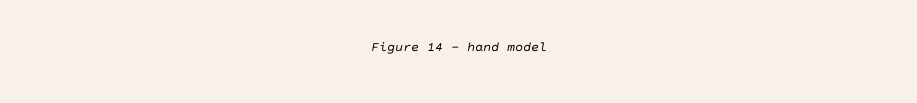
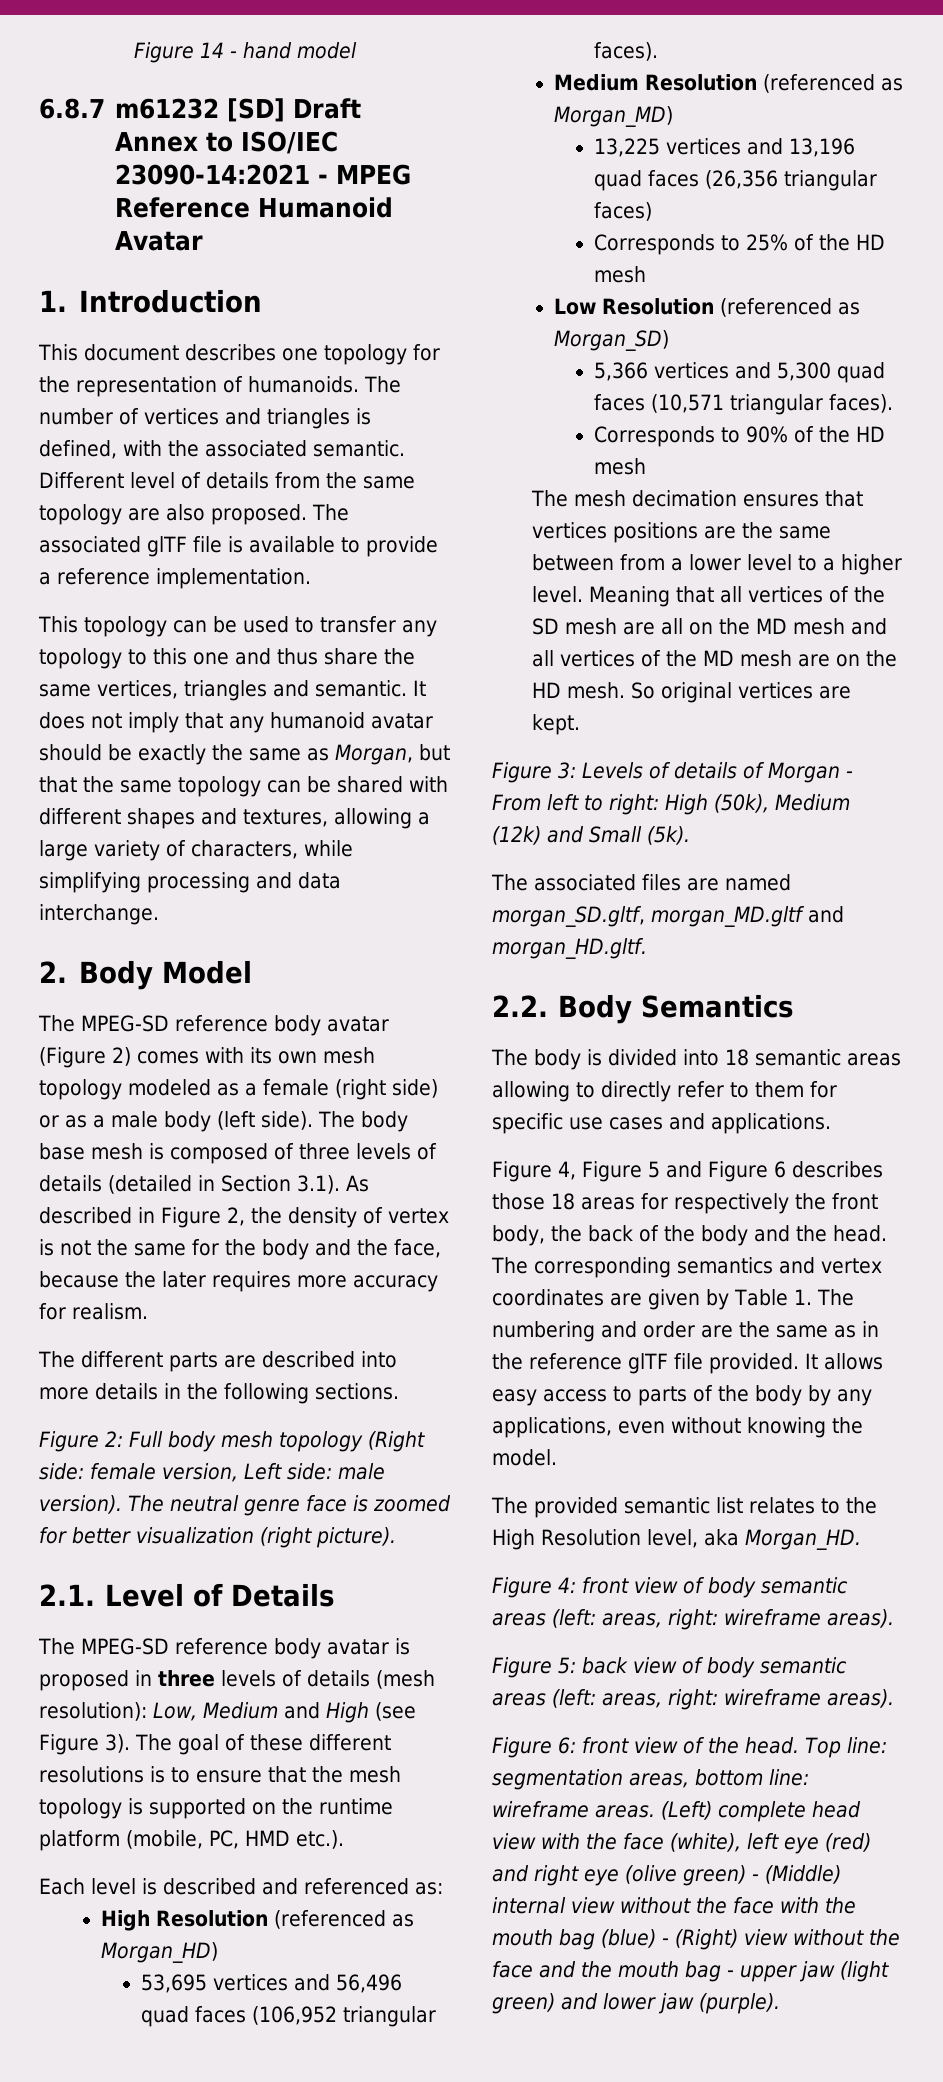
(547, 47) none -> [39,98,362,122] [115,131,339,154] [115,164,412,185] [115,197,394,218] [115,231,204,251] [39,289,262,313] [38,344,440,365] [39,376,401,397] [39,408,371,429] [39,440,405,459] [39,472,415,489] [39,504,349,525] [39,536,438,557] [39,568,311,589] [38,616,437,637] [39,648,415,669] [39,680,426,701] [39,712,433,733] [39,744,450,765] [39,776,448,797] [39,808,430,829] [39,840,353,861] [39,872,341,893] [39,904,159,925] [39,960,252,990] [38,1015,389,1036] [39,1047,375,1068] [39,1079,438,1100] [39,1111,408,1132] [39,1143,437,1164] [39,1175,369,1194] [39,1207,449,1228] [39,1239,441,1260] [39,1271,438,1292] [39,1303,148,1320] [38,1351,397,1372] [39,1383,399,1404] [39,1431,425,1452] [39,1463,385,1482] [39,1495,451,1516] [39,1527,396,1548] [39,1583,336,1607] [38,1638,410,1659] [39,1670,435,1691] [39,1702,416,1723] [39,1734,391,1755] [39,1766,401,1783] [39,1798,393,1819] [39,1830,344,1851] [39,1878,443,1895] [101,1910,415,1931] [101,1942,219,1963] [141,1974,403,1993] [141,2006,437,2027] [594,42,659,61] [554,74,904,93] [554,106,674,127] [594,138,856,157] [594,170,878,191] [594,202,653,221] [594,234,886,255] [594,266,647,283] [554,298,861,317] [554,330,670,351] [594,362,886,383] [594,394,894,415] [594,426,886,447] [594,458,647,475] [530,490,863,507] [531,522,831,543] [531,554,902,575] [531,586,885,607] [531,618,887,635] [531,650,897,667] [531,682,851,703] [531,714,580,735] [492,762,853,783] [492,794,850,815] [492,826,690,845] [491,874,791,891] [492,906,844,927] [492,938,647,959] [492,994,795,1024] [491,1049,901,1070] [492,1081,837,1102] [492,1113,831,1134] [492,1161,883,1182] [492,1193,878,1214] [492,1225,887,1246] [491,1257,882,1278] [492,1289,854,1310] [492,1321,879,1342] [492,1353,883,1374] [492,1385,872,1406] [492,1417,863,1438] [492,1449,557,1466] [491,1497,877,1518] [492,1529,861,1550] [492,1577,848,1598] [492,1609,894,1630] [492,1657,847,1678] [492,1689,894,1710] [492,1737,887,1758] [492,1769,809,1790] [492,1801,861,1822] [492,1833,871,1854] [492,1865,841,1886] [492,1897,856,1914] [492,1929,900,1950] [492,1961,889,1982] [492,1993,780,2014] // 6.8.7 m61232 [SD] Draft Annex to ISO/IEC 23090-14:2021 - MPEG Reference Humanoid Avatar // 1. Introduction // This document describes one topology for the representation of humanoids. The number of vertices and triangles is defined, with the associated semantic. Different level of details from the same topology are also proposed. The associated glTF file is available to provide a reference implementation. // This topology can be used to transfer any topology to this one and thus share the same vertices, triangles and semantic. It does not imply that any humanoid avatar should be exactly the same as Morgan, but that the same topology can be shared with different shapes and textures, allowing a large variety of characters, while simplifying processing and data interchange. // 2. Body Model // The MPEG-SD reference body avatar (Figure 2) comes with its own mesh topology modeled as a female (right side) or as a male body (left side). The body base mesh is composed of three levels of details (detailed in Section 3.1). As described in Figure 2, the density of vertex is not the same for the body and the face, because the later requires more accuracy for realism. // The different parts are described into more details in the following sections. // Figure 2: Full body mesh topology (Right side: female version, Left side: male version). The neutral genre face is zoomed for better visualization (right picture). // 2.1. Level of Details // The MPEG-SD reference body avatar is proposed in three levels of details (mesh resolution): Low, Medium and High (see Figure 3). The goal of these different resolutions is to ensure that the mesh topology is supported on the runtime platform (mobile, PC, HMD etc.). // Each level is described and referenced as: // High Resolution (referenced as Morgan_HD) // 53,695 vertices and 56,496 quad faces (106,952 triangular faces). // Medium Resolution (referenced as Morgan_MD) // 13,225 vertices and 13,196 quad faces (26,356 triangular faces) // Corresponds to 25% of the HD mesh // Low Resolution (referenced as Morgan_SD) // 5,366 vertices and 5,300 quad faces (10,571 triangular faces). // Corresponds to 90% of the HD mesh // The mesh decimation ensures that vertices positions are the same between from a lower level to a higher level. Meaning that all vertices of the SD mesh are all on the MD mesh and all vertices of the MD mesh are on the HD mesh. So original vertices are kept. // Figure 3: Levels of details of Morgan - From left to right: High (50k), Medium (12k) and Small (5k). // The associated files are named morgan_SD.gltf, morgan_MD.gltf and morgan_HD.gltf. // 2.2. Body Semantics // The body is divided into 18 semantic areas allowing to directly refer to them for specific use cases and applications. // Figure 4, Figure 5 and Figure 6 describes those 18 areas for respectively the front body, the back of the body and the head. The corresponding semantics and vertex coordinates are given by Table 1. The numbering and order are the same as in the reference glTF file provided. It allows easy access to parts of the body by any applications, even without knowing the model. // The provided semantic list relates to the High Resolution level, aka Morgan_HD. // Figure 4: front view of body semantic areas (left: areas, right: wireframe areas). // Figure 5: back view of body semantic areas (left: areas, right: wireframe areas). // Figure 6: front view of the head. Top line: segmentation areas, bottom line: wireframe areas. (Left) complete head view with the face (white), left eye (red) and right eye (olive green) - (Middle) internal view without the face with the mouth bag (blue) - (Right) view without the face and the mouth bag - upper jaw (light green) and lower jaw (purple).

